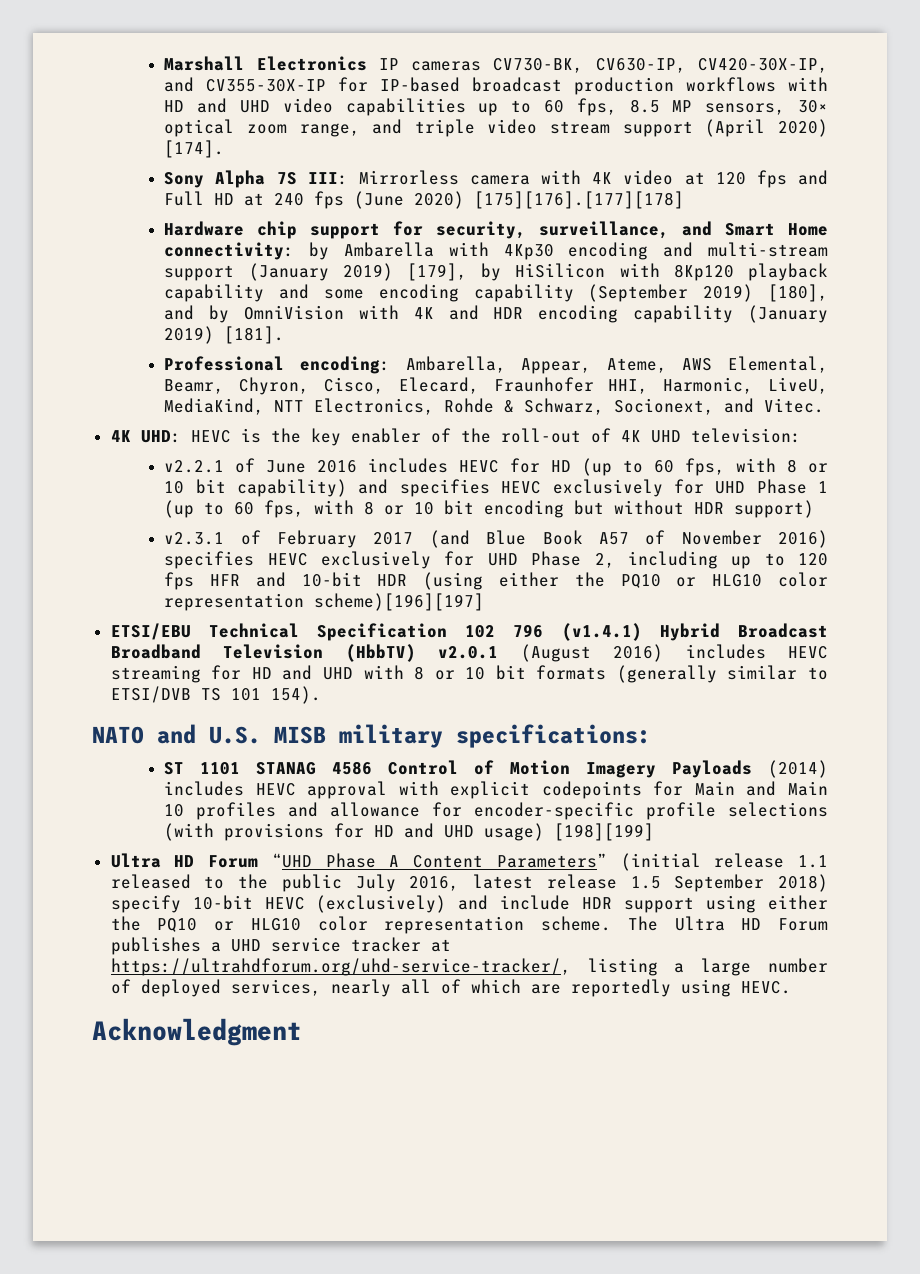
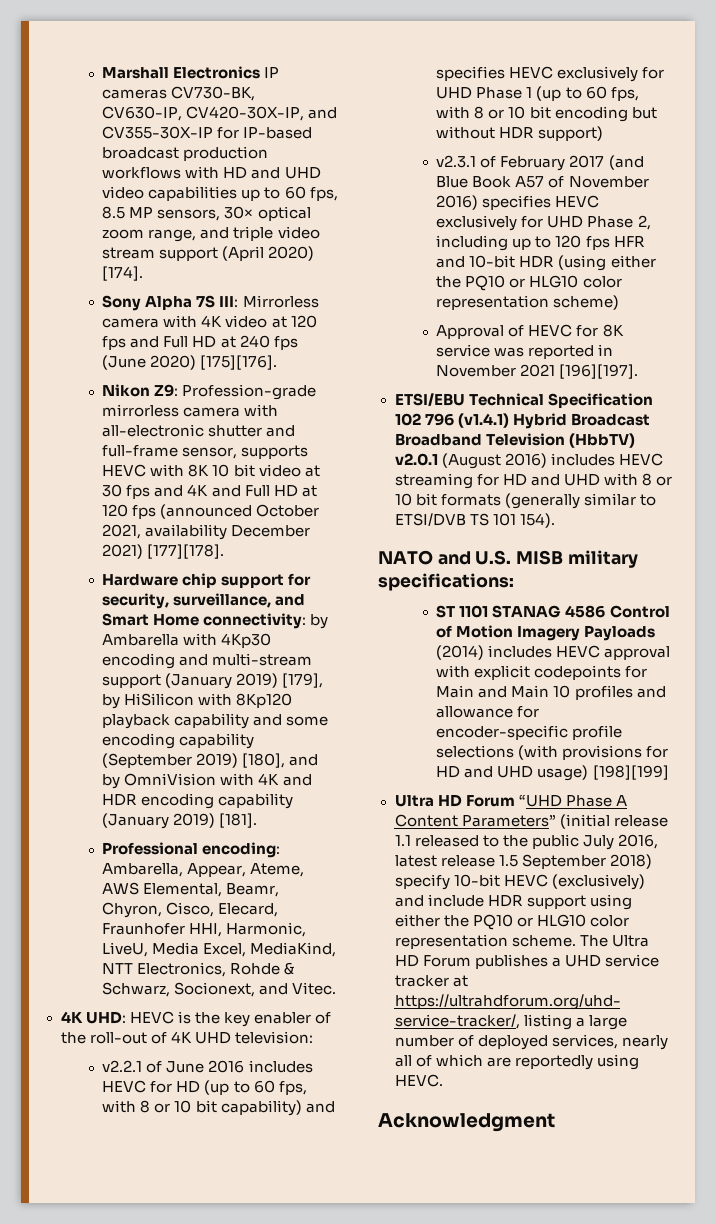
[474,191,685,209] [175][176].[177][178] -> [200,355,278,370] [102,384,317,400] [102,404,279,417] [102,424,296,437] [102,445,309,459] [102,464,320,477] [102,484,317,499] [102,504,320,519] [102,524,311,540] [102,544,225,559] [175][176]. // Nikon Z9: Profession-grade mirrorless camera with all-electronic shutter and full-frame sensor, supports HEVC with 8K 10 bit video at 30 fps and 4K and Full HD at 120 fps (announced October 2021, availability December 2021) [177][178].
(829, 385) none -> [152,942,247,957] Media Excel,
[314,593,485,611] scheme)[196][197] -> [553,295,620,310] [436,324,624,339] [436,344,614,359] [436,364,639,379] scheme) // Approval of HEVC for 8K service was reported in November 2021 [196][197].

